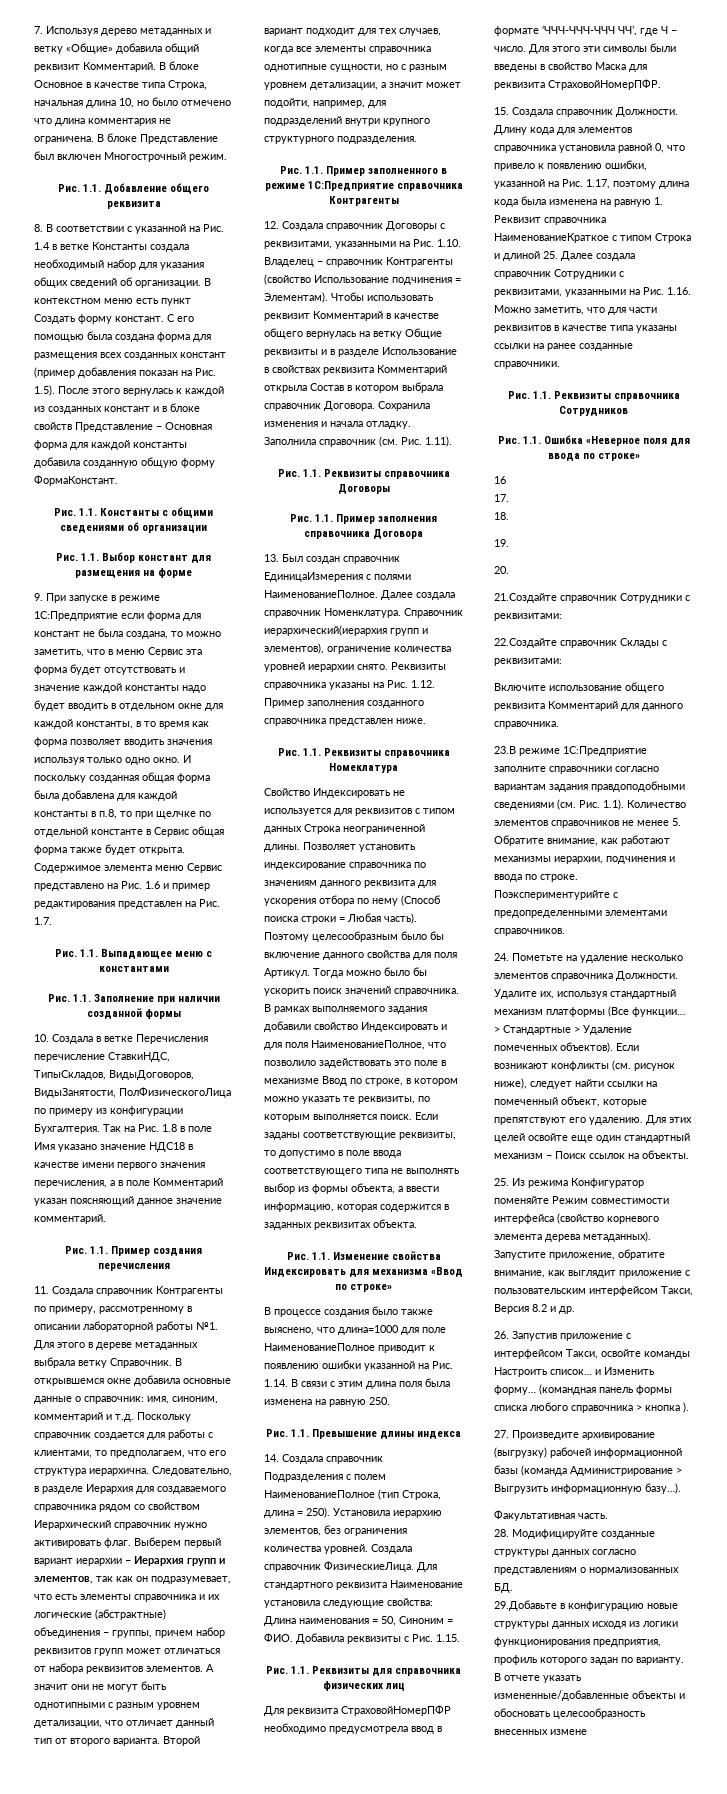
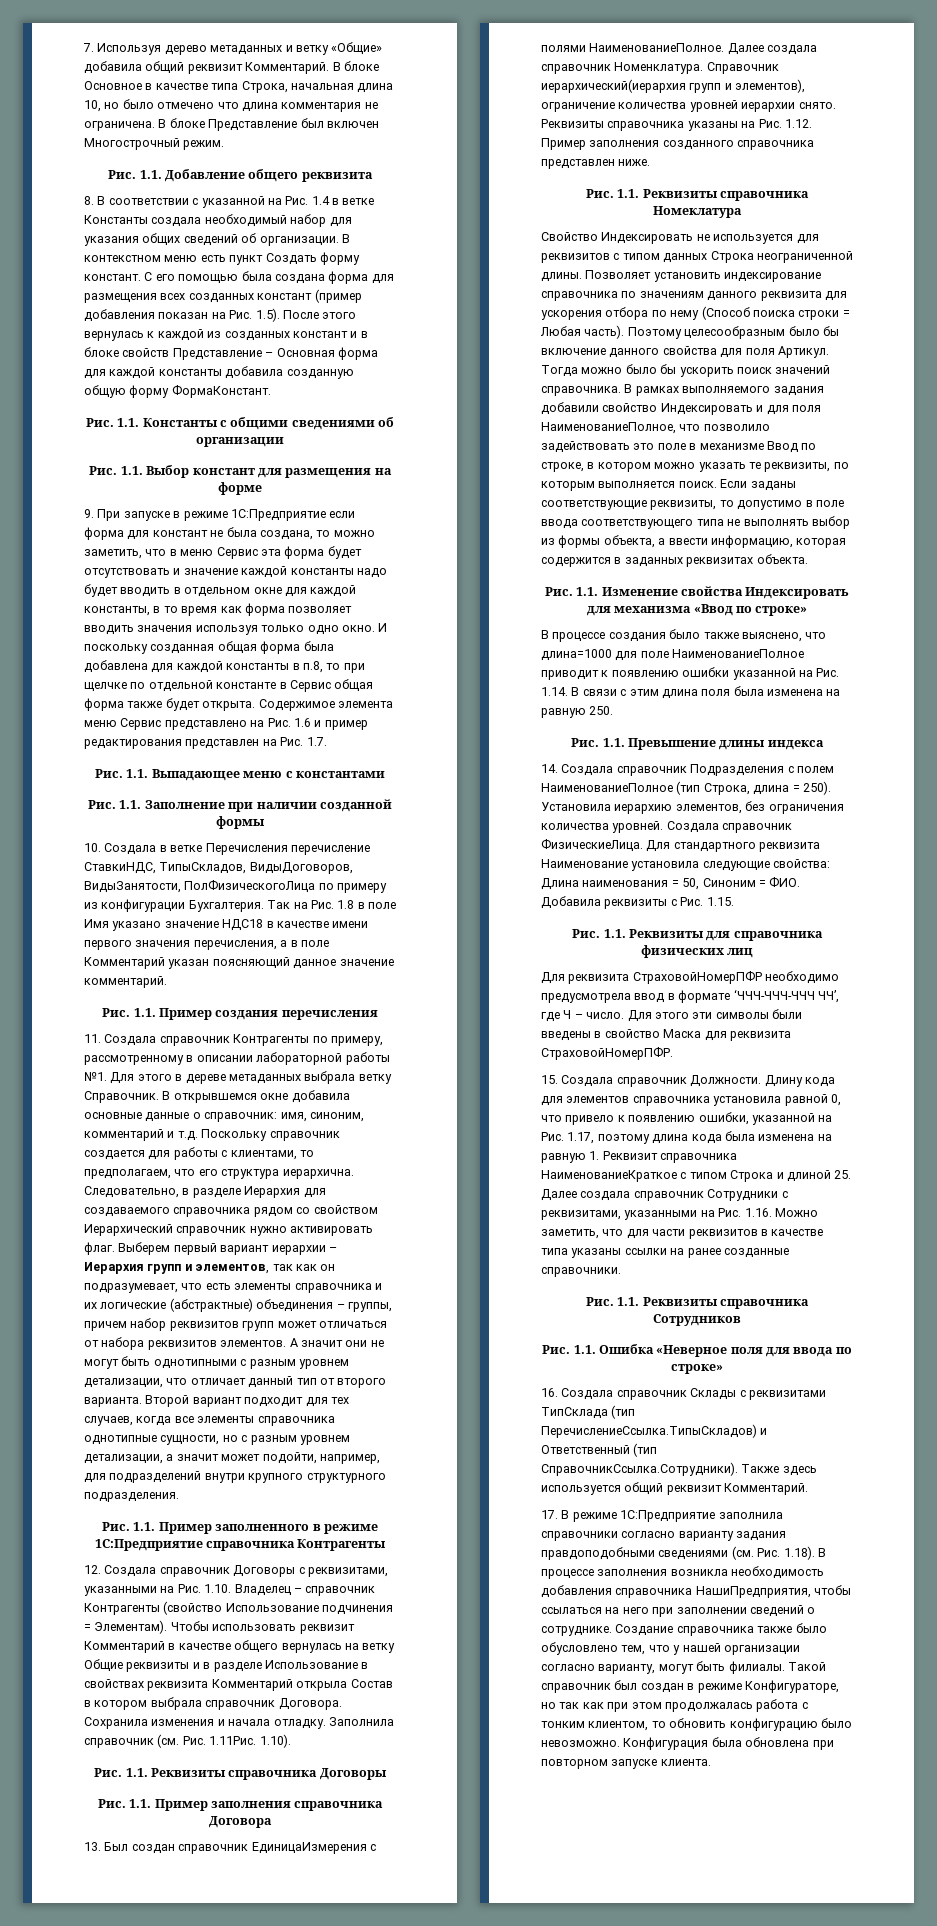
[425,436,452,447] 1.11). -> [209,1734,291,1748] 1.11Рис. 1.10).
[494,476,506,484] [494,494,509,502] [494,512,509,520] [494,539,509,547] [494,566,509,574] [494,593,690,603] [494,613,562,621] [494,638,667,648] [494,658,562,666] [494,682,664,693] [494,701,683,711] [494,721,559,729] [494,746,647,756] [494,766,546,772] 16 // 17. // 18. // 19. // 20. // 21.Создайте справочник Сотрудники с реквизитами: // 22.Создайте справочник Склады с реквизитами: // Включите использование общего реквизита Комментарий для данного справочника. // 23.В режиме 1С:Предприятие заполните -> [541,1388,826,1400] [541,1405,636,1419] [541,1424,768,1438] [541,1443,658,1457] [541,1462,817,1476] [541,1482,809,1495] [541,1510,783,1522] 16. Создала справочник Склады с реквизитами ТипСклада (тип ПеречислениеСсылка.ТипыСкладов) и Ответственный (тип СправочникСсылка.Сотрудники). Также здесь используется общий реквизит Комментарий. // 17. В режиме 1С:Предприятие заполнила
[494,784,546,792] вариантам -> [678,1531,734,1541] варианту
[603,799,686,810] [494,818,681,828] [494,835,670,846] [494,856,675,864] [494,874,578,882] [494,890,618,900] [494,910,667,918] [494,928,565,936] [494,953,683,963] [494,971,678,981] [494,989,676,999] [494,1006,685,1017] [494,1025,632,1035] [494,1042,639,1053] [494,1060,675,1071] [494,1078,657,1089] [494,1096,647,1107] [494,1115,692,1125] [494,1133,690,1143] [494,1150,689,1159] [494,1178,644,1188] [494,1196,669,1204] [494,1213,659,1224] [494,1231,651,1242] [494,1249,665,1260] [494,1270,690,1278] [494,1286,693,1296] [494,1304,575,1314] [494,1331,631,1341] [494,1349,690,1359] [494,1367,654,1377] [494,1384,672,1395] [494,1402,689,1413] [494,1430,655,1440] [494,1447,682,1458] [494,1465,682,1476] [494,1483,681,1494] [494,1510,608,1521] [494,1529,655,1539] [494,1549,636,1557] [494,1567,679,1575] [494,1583,513,1593] [494,1600,678,1611] [494,1621,678,1629] [494,1637,661,1647] [494,1655,684,1665] [494,1673,581,1683] [494,1690,685,1701] [494,1708,645,1719] [494,1729,587,1735] 1.1). Количество элементов справочников не менее 5. Обратите внимание, как работают механизмы иерархии, подчинения и ввода по строке. Поэкспериментурийте с предопределенными элементами справочников. // 24. Пометьте на удаление несколько элементов справочника Должности. Удалите их, используя стандартный механизм платформы (Все функции… > Стандартные > Удаление помеченных объектов). Если возникают конфликты (см. рисунок ниже), следует найти ссылки на помеченный объект, которые препятствуют его удалению. Для этих целей освойте еще один стандартный механизм – Поиск ссылок на объекты. // 25. Из режима Конфигуратор поменяйте Режим совместимости интерфейса (свойство корневого элемента дерева метаданных). Запустите приложение, обратите внимание, как выглядит приложение с пользовательским интерфейсом Такси, Версия 8.2 и др. // 26. Запустив приложение с интерфейсом Такси, освойте команды Настроить список… и Изменить форму… (командная панель формы списка любого справочника > кнопка ). // 27. Произведите архивирование (выгрузку) рабочей информационной базы (команда Администрирование > Выгрузить информационную базу…). // Факультативная часть. // 28. Модифицируйте созданные структуры данных согласно представлениям о нормализованных БД. // 29.Добавьте в конфигурацию новые структуры данных исходя из логики функционирования предприятия, профиль которого задан по варианту. В отчете указать измененные/добавленные объекты и обосновать целесообразность внесенных измене -> [783,1546,826,1560] [541,1566,825,1579] [541,1585,852,1598] [541,1605,816,1617] [541,1623,827,1636] [541,1642,800,1655] [541,1661,826,1674] [541,1680,839,1693] [541,1699,808,1712] [541,1718,852,1731] [541,1737,834,1750] [541,1759,711,1769] 1.18). В процессе заполнения возникла необходимость добавления справочника НашиПредприятия, чтобы ссылаться на него при заполнении сведений о сотруднике. Создание справочника также было обусловлено тем, что у нашей организации согласно варианту, могут быть филиалы. Такой справочник был создан в режиме Конфигураторе, но так как при этом продолжалась работа с тонким клиентом, то обновить конфигурацию было невозможно. Конфигурация была обновлена при повторном запуске клиента.

